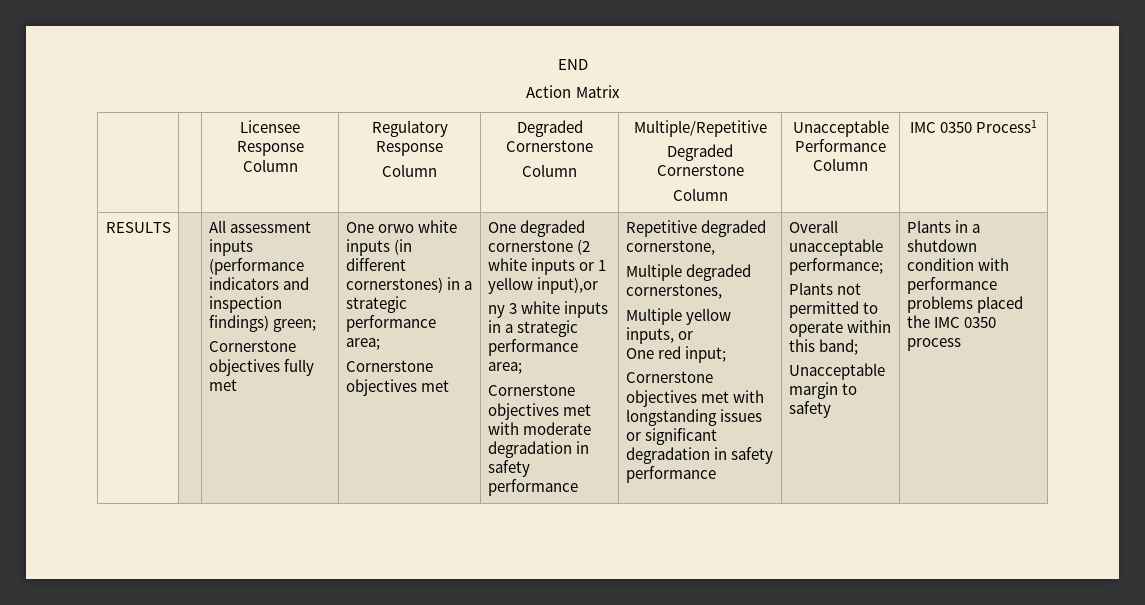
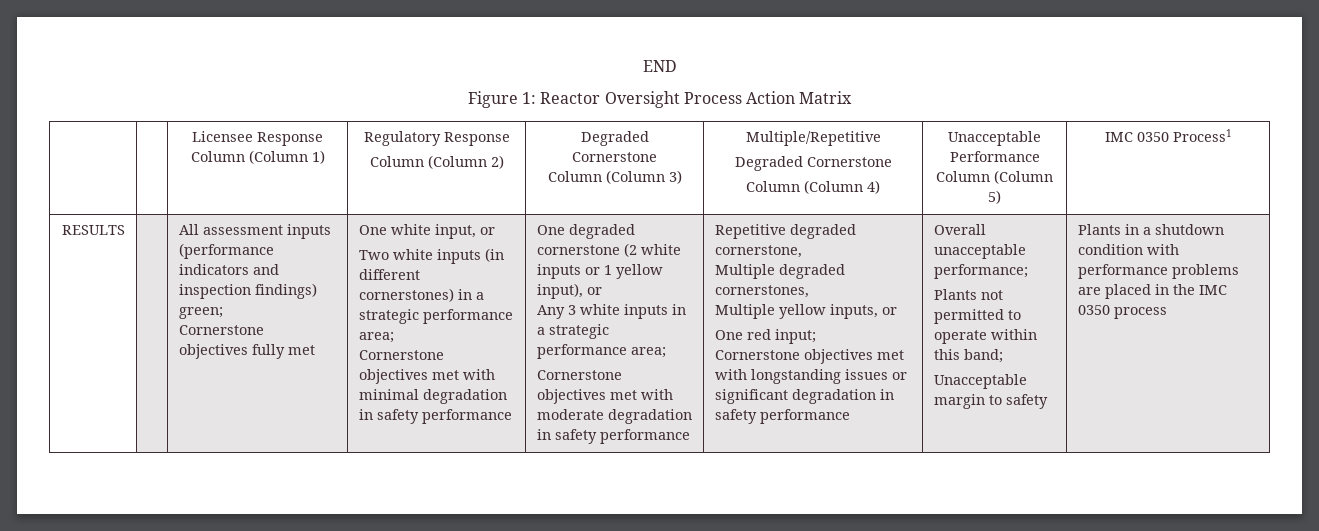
(588, 64) none -> [467,91,742,108] Figure 1: Reactor Oversight Process
(298, 165) none -> [248,150,325,164] (Column 1)
[516,120,583,137] [506,140,593,152] [522,164,577,177] | Degraded Cornerstone // Column -> [427,155,504,169] [580,131,649,146] [572,152,657,162] [547,170,682,184] (Column 2) | Degraded Cornerstone // Column (Column 3)
(728, 194) none -> [804,180,881,194] (Column 4)
(868, 164) none -> [994,170,1053,184] [988,190,1001,204] (Column 5)
[377,224,414,233] orwo -> [390,224,495,239] [358,250,389,260] white input, or // Two
(449, 386) none -> [462,369,495,380] [358,389,507,404] [358,409,512,424] with minimal degradation in safety performance
[536,277,598,294] [487,305,505,318] input),or // ny -> [536,283,602,299] [536,305,565,319] input), or // Any
[976,296,1023,313] placed -> [1077,284,1169,299] are placed in

